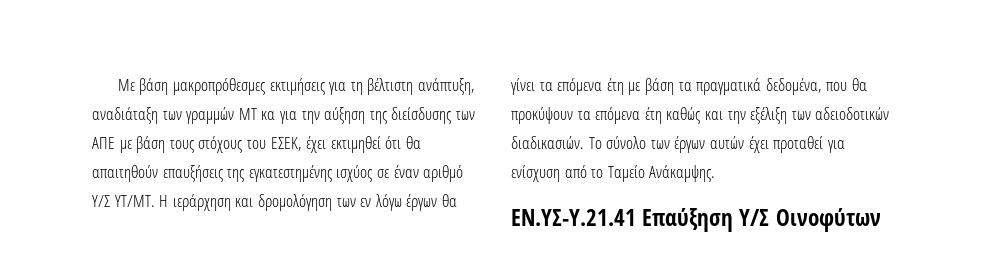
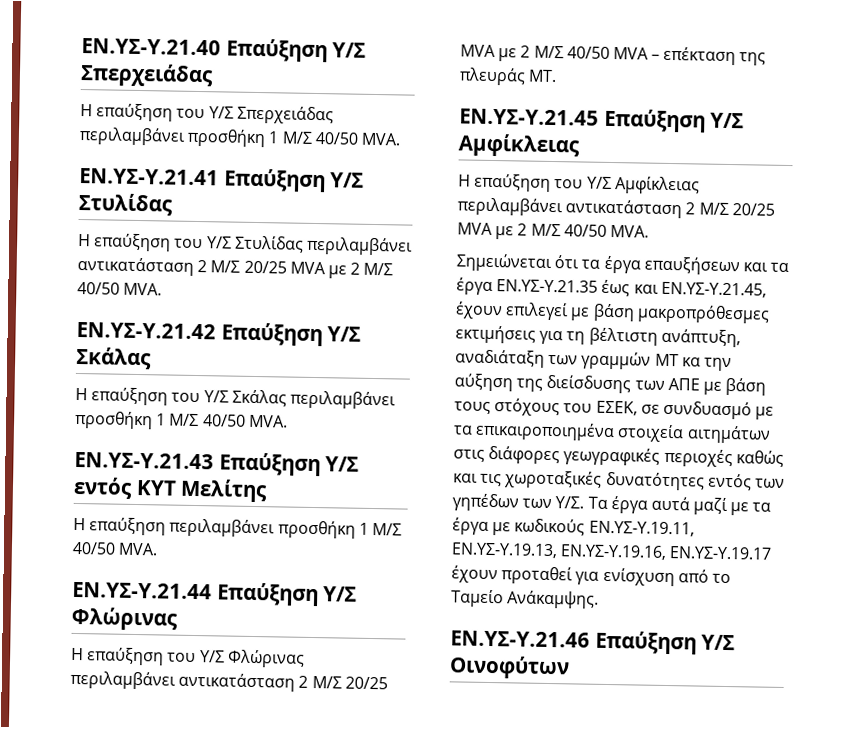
[117,79,135,91] Με -> [81,38,367,63] [80,63,214,88] [80,103,334,125] [79,126,401,148] [79,167,365,193] [78,192,173,217] [78,233,413,256] [77,256,394,279] [77,281,163,296] [76,321,362,347] [75,346,152,371] [75,387,396,410] [74,410,288,430] [74,451,360,477] [73,476,269,503] [73,517,402,539] [72,541,159,556] [72,581,358,607] [71,606,178,631] [71,647,305,668] [70,670,388,692] [460,44,767,66] [459,67,558,86] [459,108,745,133] [458,133,581,158] [458,173,700,195] [457,197,775,219] [457,222,649,240] [456,253,790,276] [456,277,767,298] [455,301,591,321] ΕΝ.ΥΣ-Υ.21.40 Επαύξηση Υ/Σ Σπερχειάδας // Η επαύξηση του Υ/Σ Σπερχειάδας περιλαμβάνει προσθήκη 1 Μ/Σ 40/50 MVA. // ΕΝ.ΥΣ-Υ.21.41 Επαύξηση Υ/Σ Στυλίδας // Η επαύξηση του Υ/Σ Στυλίδας περιλαμβάνει αντικατάσταση 2 Μ/Σ 20/25 MVA με 2 Μ/Σ 40/50 MVA. // ΕΝ.ΥΣ-Υ.21.42 Επαύξηση Υ/Σ Σκάλας // Η επαύξηση του Υ/Σ Σκάλας περιλαμβάνει προσθήκη 1 Μ/Σ 40/50 MVA. // ΕΝ.ΥΣ-Υ.21.43 Επαύξηση Υ/Σ εντός ΚΥΤ Μελίτης // Η επαύξηση περιλαμβάνει προσθήκη 1 Μ/Σ 40/50 MVA. // ΕΝ.ΥΣ-Υ.21.44 Επαύξηση Υ/Σ Φλώρινας // Η επαύξηση του Υ/Σ Φλώρινας περιλαμβάνει αντικατάσταση 2 Μ/Σ 20/25 MVA με 2 Μ/Σ 40/50 MVA – επέκταση της πλευράς ΜΤ. // ΕΝ.ΥΣ-Υ.21.45 Επαύξηση Υ/Σ Αμφίκλειας // Η επαύξηση του Υ/Σ Αμφίκλειας περιλαμβάνει αντικατάσταση 2 Μ/Σ 20/25 MVA με 2 Μ/Σ 40/50 MVA. // Σημειώνεται ότι τα έργα επαυξήσεων και τα έργα ΕΝ.ΥΣ-Υ.21.35 έως και ΕΝ.ΥΣ-Υ.21.45, έχουν επιλεγεί με
[279,111,297,124] για -> (701, 362) none
[306,136,421,153] [92,165,464,182] [92,194,457,211] [511,78,867,95] [511,107,890,124] [511,136,769,153] έχει εκτιμηθεί ότι θα απαιτηθούν επαυξήσεις της εγκατεστημένης ισχύος σε έναν αριθμό Υ/Σ ΥΤ/ΜΤ. Η ιεράρχηση και δρομολόγηση των εν λόγω έργων θα γίνει τα επόμενα έτη με βάση τα πραγματικά δεδομένα, που θα προκύψουν τα επόμενα έτη καθώς και την εξέλιξη των αδειοδοτικών διαδικασιών. Το σύνολο των έργων αυτών έχει -> [640,400,775,420] [453,421,771,444] [453,445,784,468] [453,470,785,491] [452,493,772,516] [452,517,695,537] [451,542,773,560] [451,565,498,584] σε συνδυασμό με τα επικαιροποιημένα στοιχεία αιτημάτων στις διάφορες γεωγραφικές περιοχές καθώς και τις χωροταξικές δυνατότητες εντός των γηπέδων των Υ/Σ. Τα έργα αυτά μαζί με τα έργα με κωδικούς ΕΝ.ΥΣ-Υ.19.11, ΕΝ.ΥΣ-Υ.19.13, ΕΝ.ΥΣ-Υ.19.16, ΕΝ.ΥΣ-Υ.19.17 έχουν
[511,209,636,226] ΕΝ.ΥΣ-Υ.21.41 -> [450,630,590,648] ΕΝ.ΥΣ-Υ.21.46

